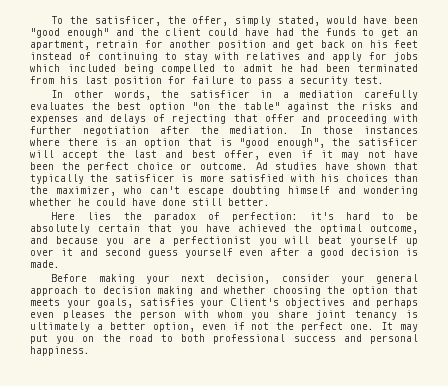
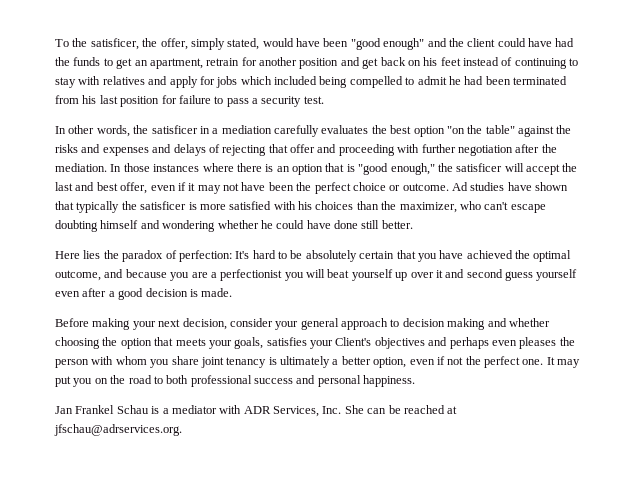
[276,138,325,148] enough", -> [390,163,435,175] enough,"
[309,212,334,220] it's -> [235,251,250,259] It's
(90, 351) none -> [55,405,458,417] [54,424,182,436] // Jan Frankel Schau is a mediator with ADR Services, Inc. She can be reached at jfschau@adrservices.org.

